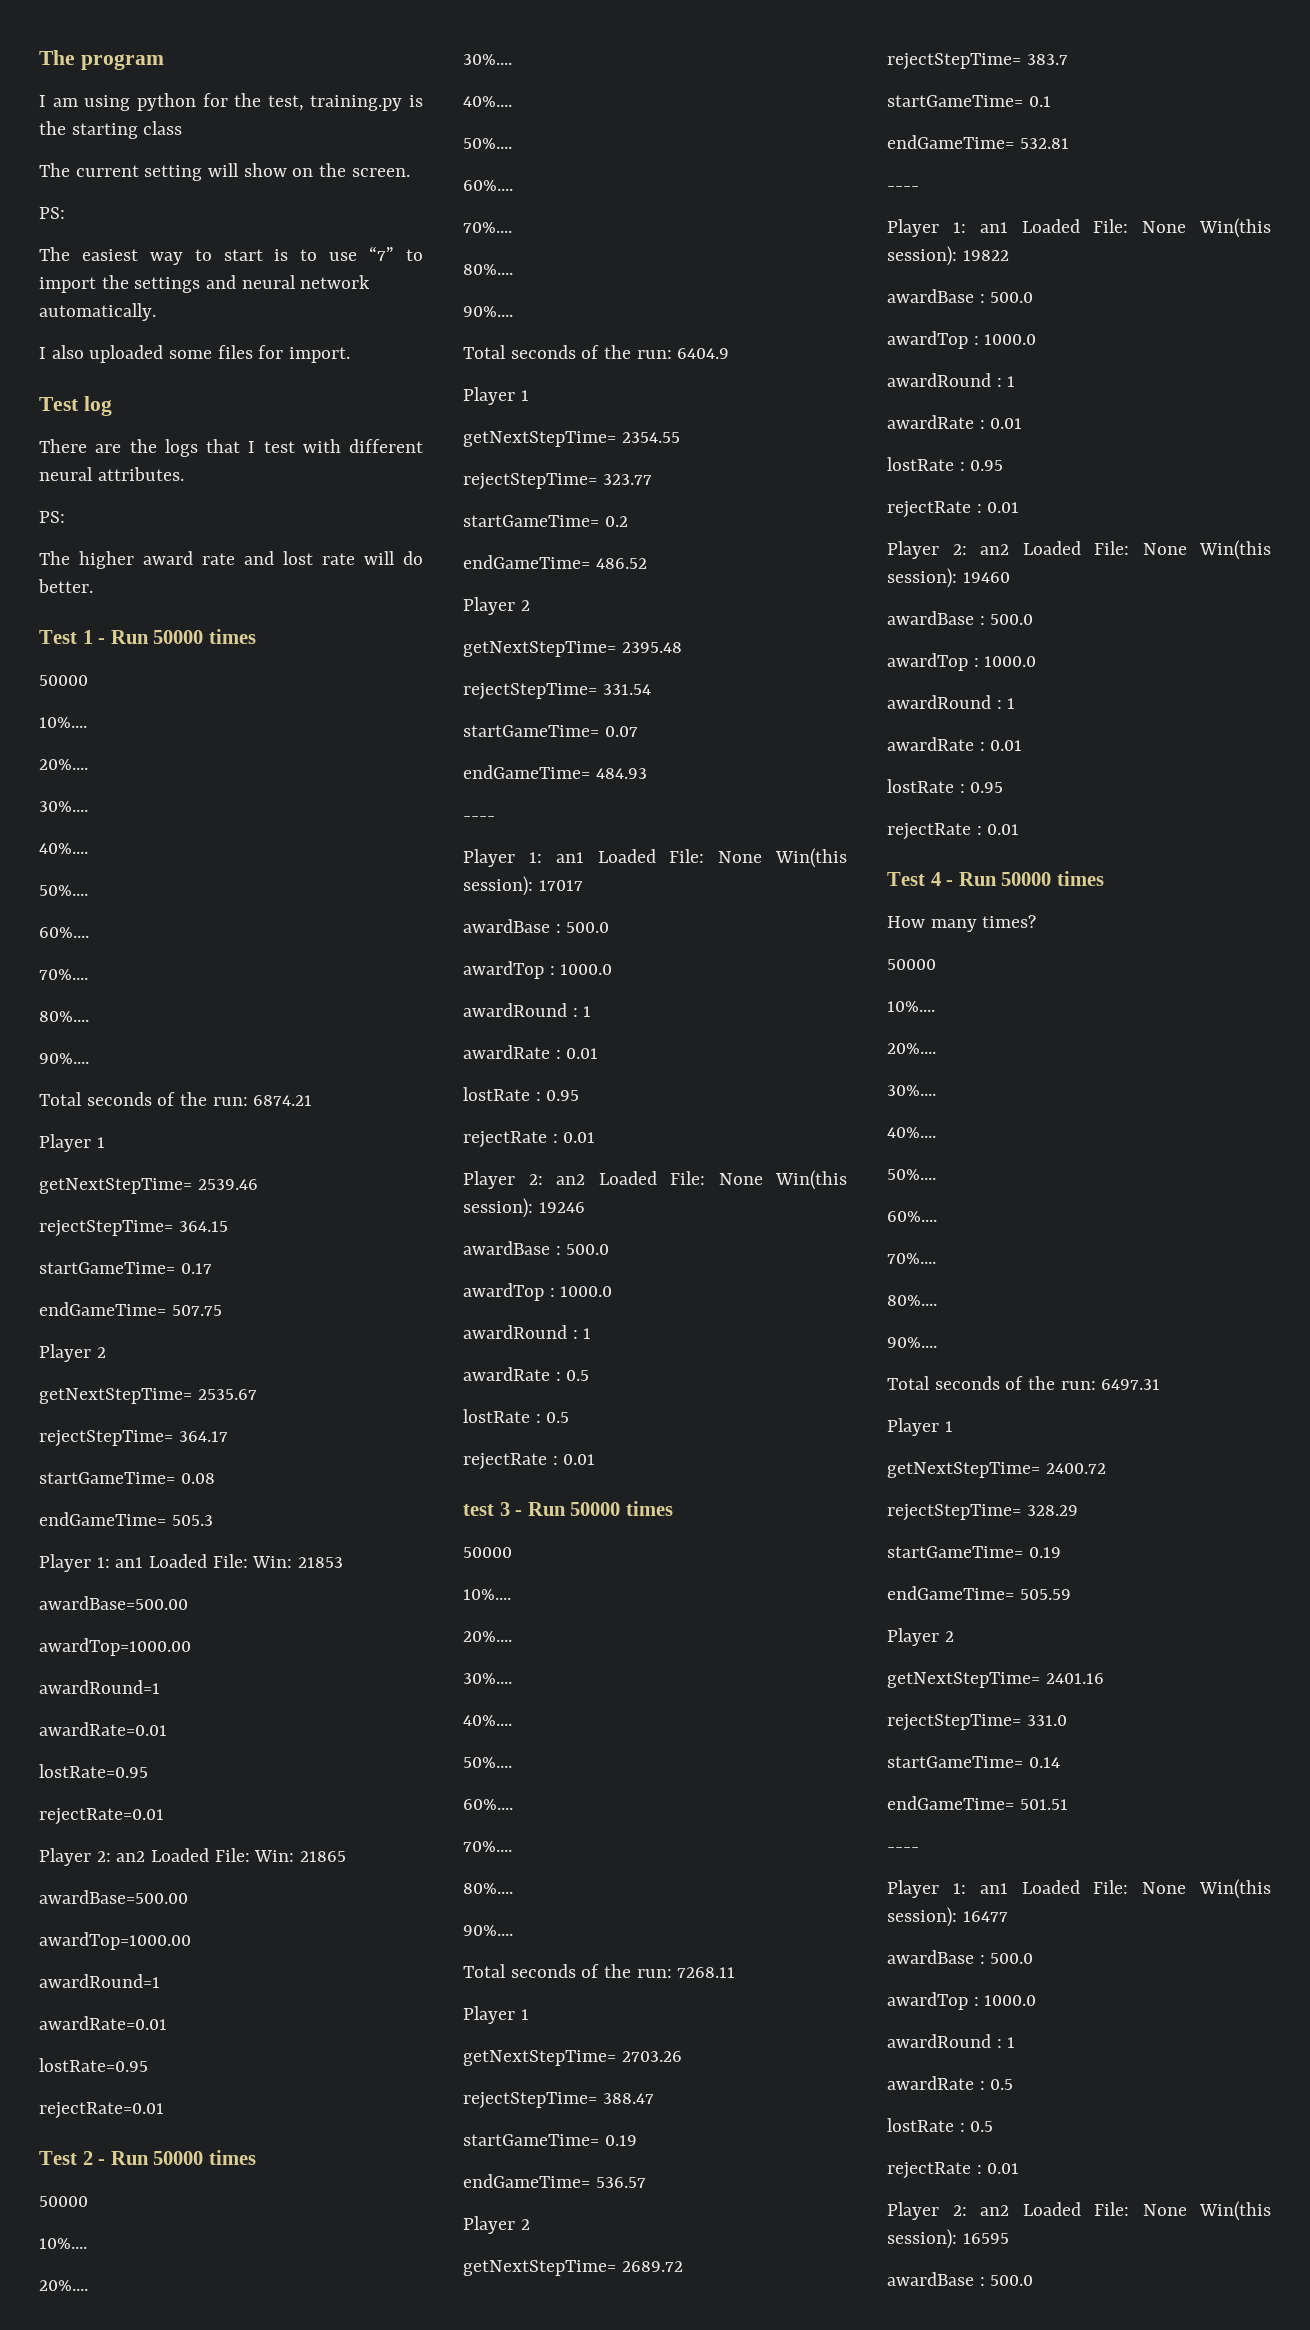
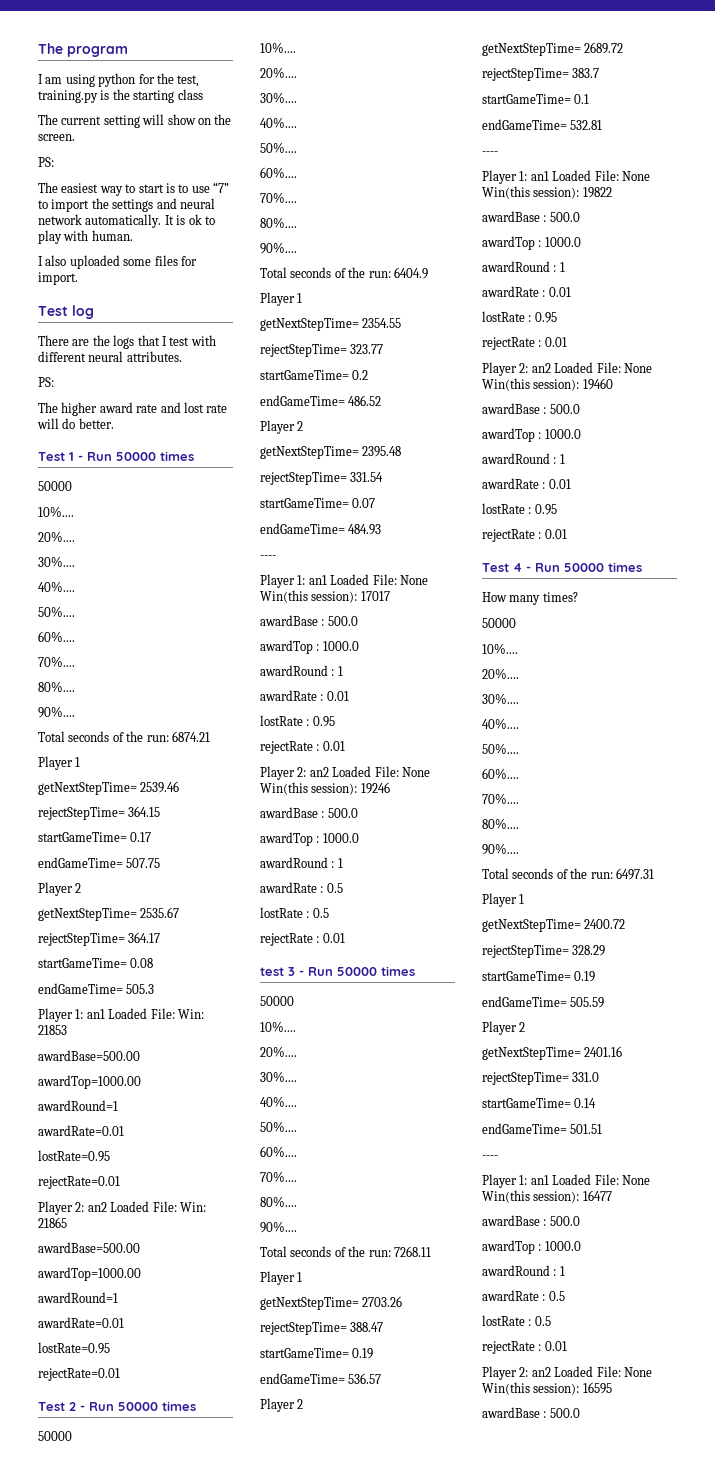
(156, 312) none -> [164,214,215,225] [38,230,133,244] It is ok to play with human.

